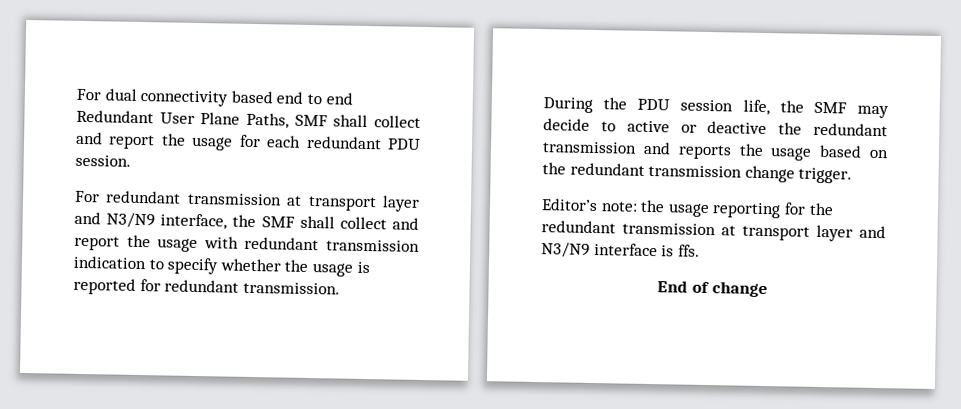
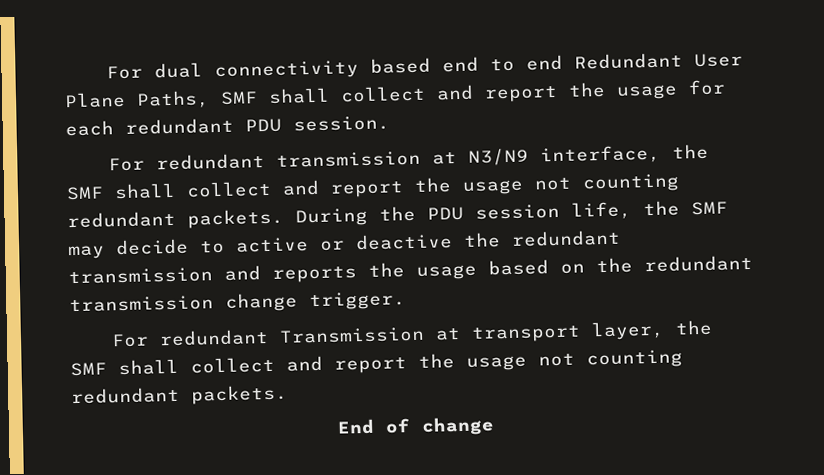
[307,195,420,212] [74,211,101,225] transport layer and -> (457, 158) none
[203,236,420,252] [73,255,370,277] [73,277,340,295] with redundant transmission indication to specify whether the usage is reported for redundant transmission. // -> [534,173,680,193] [67,208,284,229] not counting redundant packets.
[541,198,834,219] [541,220,886,242] [541,242,700,258] Editor’s note: the usage reporting for the redundant transmission at transport layer and N3/N9 interface is ffs. -> [110,319,713,348] [70,349,683,377] [71,384,288,405] For redundant Transmission at transport layer, the SMF shall collect and report the usage not counting redundant packets.

